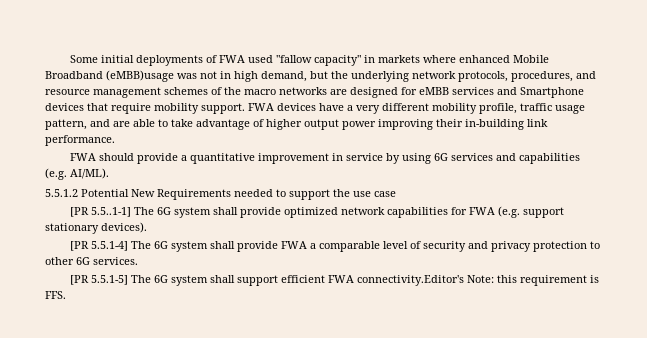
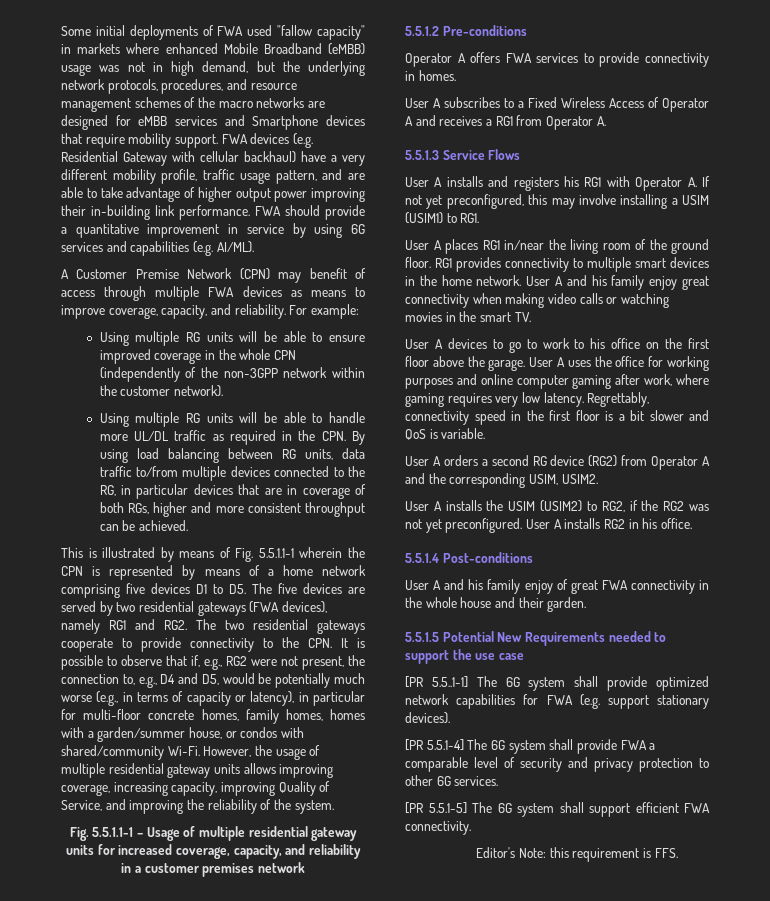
[106,70,174,82] (eMBB)usage -> [328,43,365,55] [61,64,91,76] (eMBB) usage
(316, 107) none -> [292,133,313,148] [61,151,296,166] (e.g. Residential Gateway with cellular backhaul)
(115, 140) // -> (250, 212) none
[45,189,78,197] 5.5.1.2 -> [61,268,367,283] [61,286,365,301] [61,304,359,319] [99,331,365,346] [99,349,296,364] [99,367,365,382] [99,385,223,397] [99,412,365,427] [99,430,366,445] [99,448,366,463] [99,466,365,481] [99,484,366,499] [99,502,365,517] [99,520,188,531] [61,547,365,562] [61,565,366,580] [61,583,365,598] [61,601,327,616] [61,619,365,634] [61,637,365,652] [61,655,365,670] [61,673,365,688] [61,691,365,706] [61,709,365,724] [61,727,304,742] [61,745,321,760] [61,763,334,778] [61,781,331,796] [61,799,334,814] [69,826,358,841] [66,844,361,859] [121,862,305,877] [405,25,527,36] [405,52,709,67] [405,70,456,81] [405,97,709,112] [405,115,606,130] [405,149,521,160] [405,176,710,191] [405,194,709,209] [405,212,480,224] [405,239,709,254] [405,257,709,272] [405,275,709,290] [405,293,669,308] [405,311,531,322] [405,338,709,353] [405,356,709,371] [405,374,709,389] [405,392,650,407] [405,410,709,425] [405,428,486,440] [405,455,710,470] [405,473,598,488] [405,500,709,512] [405,518,692,533] [405,552,533,563] [405,579,709,594] [405,597,587,612] [405,632,439,642] A Customer Premise Network (CPN) may benefit of access through multiple FWA devices as means to improve coverage, capacity, and reliability. For example: // Using multiple RG units will be able to ensure improved coverage in the whole CPN (independently of the non-3GPP network within the customer network). // Using multiple RG units will be able to handle more UL/DL traffic as required in the CPN. By using load balancing between RG units, data traffic to/from multiple devices connected to the RG, in particular devices that are in coverage of both RGs, higher and more consistent throughput can be achieved. // This is illustrated by means of Fig. 5.5.1.1-1 wherein the CPN is represented by means of a home network comprising five devices D1 to D5. The five devices are served by two residential gateways (FWA devices), namely RG1 and RG2. The two residential gateways cooperate to provide connectivity to the CPN. It is possible to observe that if, e.g., RG2 were not present, the connection to, e.g., D4 and D5, would be potentially much worse (e.g., in terms of capacity or latency), in particular for multi-floor concrete homes, family homes, homes with a garden/summer house, or condos with shared/community Wi-Fi. However, the usage of multiple residential gateway units allows improving coverage, increasing capacity, improving Quality of Service, and improving the reliability of the system. // Fig. 5.5.1.1-1 – Usage of multiple residential gateway units for increased coverage, capacity, and reliability in a customer premises network // 5.5.1.2 Pre-conditions // Operator A offers FWA services to provide connectivity in homes. // User A subscribes to a Fixed Wireless Access of Operator A and receives a RG1 from Operator A. // 5.5.1.3 Service Flows // User A installs and registers his RG1 with Operator A. If not yet preconfigured, this may involve installing a USIM (USIM1) to RG1. // User A places RG1 in/near the living room of the ground floor. RG1 provides connectivity to multiple smart devices in the home network. User A and his family enjoy great connectivity when making video calls or watching movies in the smart TV. // User A devices to go to work to his office on the first floor above the garage. User A uses the office for working purposes and online computer gaming after work, where gaming requires very low latency. Regrettably, connectivity speed in the first floor is a bit slower and QoS is variable. // User A orders a second RG device (RG2) from Operator A and the corresponding USIM, USIM2. // User A installs the USIM (USIM2) to RG2, if the RG2 was not yet preconfigured. User A installs RG2 in his office. // 5.5.1.4 Post-conditions // User A and his family enjoy of great FWA connectivity in the whole house and their garden. // 5.5.1.5
[357,275,465,286] connectivity.Editor's -> [405,821,471,835] [476,847,516,858] connectivity. // Editor's

